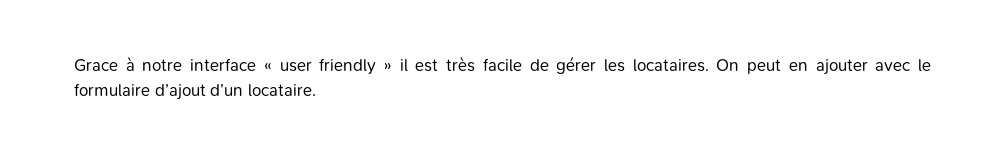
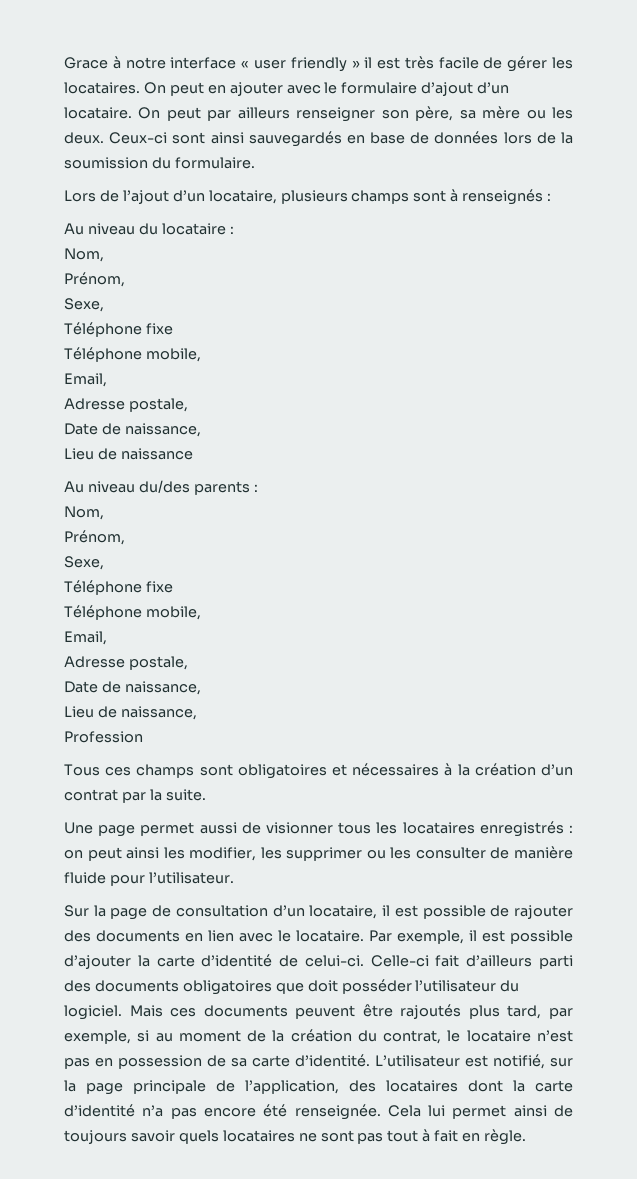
(316, 90) none -> [138,106,573,122] [64,131,573,147] [64,157,255,169] [64,189,552,205] [64,223,234,235] [64,248,104,262] [64,272,125,287] [64,298,104,312] [64,322,173,337] [64,347,201,362] [64,373,107,387] [64,398,188,412] [64,423,201,437] [64,448,193,460] [64,480,258,495] [64,506,104,520] [64,530,125,545] [64,556,104,570] [64,580,173,595] [64,605,201,620] [64,631,107,645] [64,656,188,670] [64,681,201,695] [64,706,197,720] [64,731,143,743] [64,763,573,779] [64,789,206,803] [64,821,573,837] [64,846,573,861] [64,872,234,886] [64,905,574,920] [64,930,573,944] [64,954,573,969] [64,979,520,995] [64,1004,573,1020] [64,1029,573,1044] [64,1054,573,1069] [64,1080,573,1095] [64,1104,573,1120] [64,1129,527,1145] On peut par ailleurs renseigner son père, sa mère ou les deux. Ceux-ci sont ainsi sauvegardés en base de données lors de la soumission du formulaire. // Lors de l’ajout d’un locataire, plusieurs champs sont à renseignés : // Au niveau du locataire : // Nom, // Prénom, // Sexe, // Téléphone fixe // Téléphone mobile, // Email, // Adresse postale, // Date de naissance, // Lieu de naissance // Au niveau du/des parents : // Nom, // Prénom, // Sexe, // Téléphone fixe // Téléphone mobile, // Email, // Adresse postale, // Date de naissance, // Lieu de naissance, // Profession // Tous ces champs sont obligatoires et nécessaires à la création d’un contrat par la suite. // Une page permet aussi de visionner tous les locataires enregistrés : on peut ainsi les modifier, les supprimer ou les consulter de manière fluide pour l’utilisateur. // Sur la page de consultation d’un locataire, il est possible de rajouter des documents en lien avec le locataire. Par exemple, il est possible d’ajouter la carte d’identité de celui-ci. Celle-ci fait d’ailleurs parti des documents obligatoires que doit posséder l’utilisateur du logiciel. Mais ces documents peuvent être rajoutés plus tard, par exemple, si au moment de la création du contrat, le locataire n’est pas en possession de sa carte d’identité. L’utilisateur est notifié, sur la page principale de l’application, des locataires dont la carte d’identité n’a pas encore été renseignée. Cela lui permet ainsi de toujours savoir quels locataires ne sont pas tout à fait en règle.

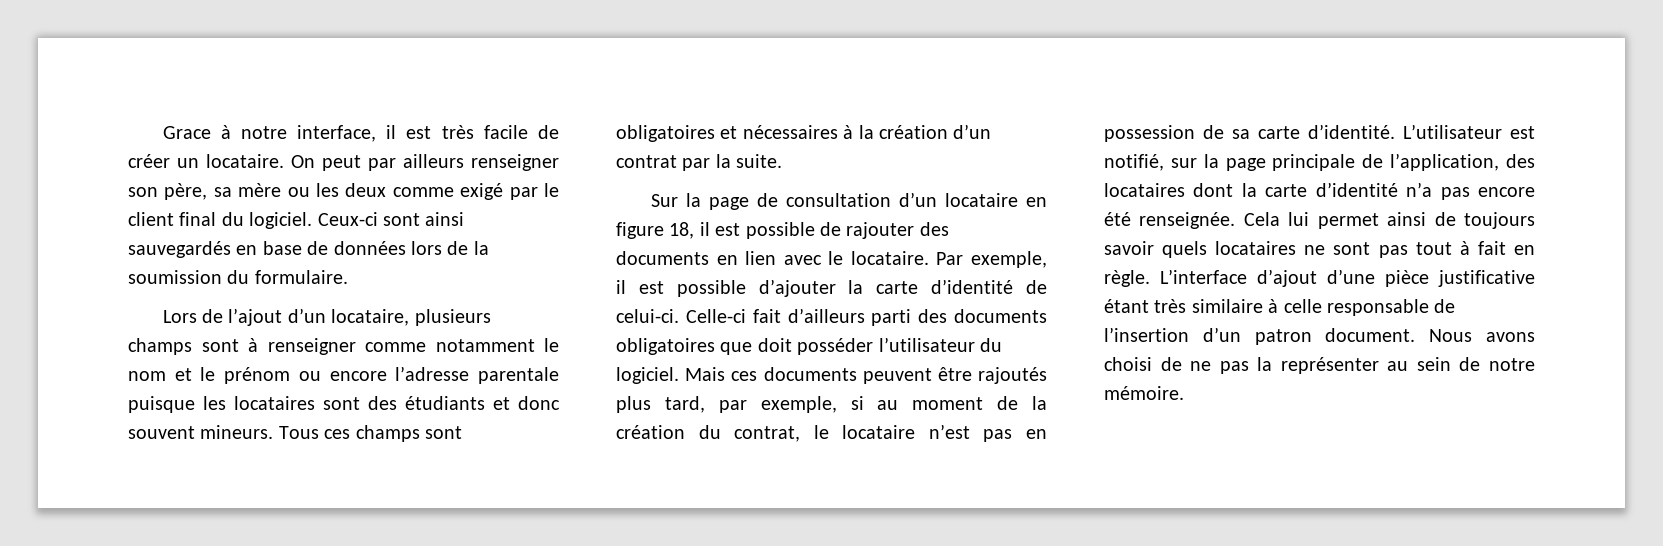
[170,57,360,72] interface « user friendly » -> [297,125,377,142] interface,
[507,56,573,72] [64,82,510,96] gérer les locataires. On peut en ajouter avec le formulaire d’ajout d’un -> [128,154,199,168] créer un
[64,132,104,144] deux. -> [345,183,559,200] [128,212,313,229] deux comme exigé par le client final du logiciel.
[462,189,552,205] [64,223,234,235] [64,248,104,262] [64,272,125,287] [64,298,104,312] [64,322,173,337] [64,347,201,362] [64,373,107,387] [64,398,188,412] [64,423,201,437] [64,448,193,460] [64,480,258,495] [64,506,104,520] [64,530,125,545] [64,556,104,570] [64,580,173,595] [64,605,201,620] [64,631,107,645] [64,656,188,670] [64,681,201,695] [64,706,197,720] [64,731,143,743] renseignés : // Au niveau du locataire : // Nom, // Prénom, // Sexe, // Téléphone fixe // Téléphone mobile, // Email, // Adresse postale, // Date de naissance, // Lieu de naissance // Au niveau du/des parents : // Nom, // Prénom, // Sexe, // Téléphone fixe // Téléphone mobile, // Email, // Adresse postale, // Date de naissance, // Lieu de naissance, // Profession // -> [267,338,559,355] [128,366,559,384] [128,396,560,413] [128,425,274,439] renseigner comme notamment le nom et le prénom ou encore l’adresse parentale puisque les locataires sont des étudiants et donc souvent mineurs.
[64,821,573,837] [64,846,573,861] [64,872,234,886] // Une page permet aussi de visionner tous les locataires enregistrés : on peut ainsi les modifier, les supprimer ou les consulter de manière fluide pour l’utilisateur. -> (783, 161) none
[309,905,378,919] locataire, -> [944,193,1047,207] [616,222,695,239] locataire en figure 18,
(527, 1137) none -> [1160,269,1535,287] [1104,299,1456,316] [1104,327,1535,345] [1104,357,1535,374] [1104,386,1184,400] L’interface d’ajout d’une pièce justificative étant très similaire à celle responsable de l’insertion d’un patron document. Nous avons choisi de ne pas la représenter au sein de notre mémoire.

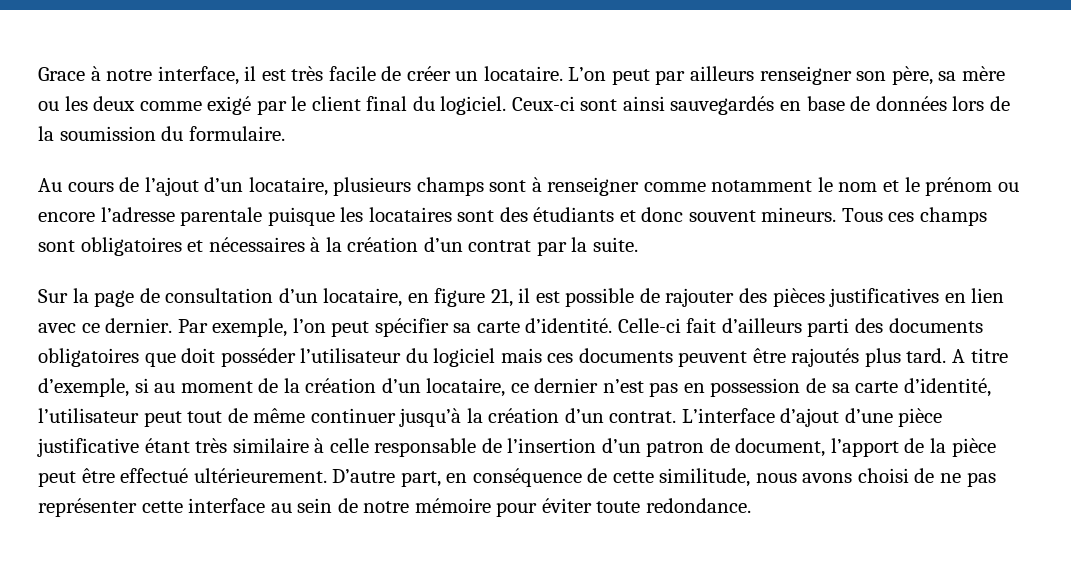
[291,155,315,168] On -> [568,67,607,81] L’on
[162,310,197,323] Lors -> [38,178,114,192] Au cours
[944,193,1018,207] locataire -> [323,288,403,307] locataire,
[669,222,695,239] 18, -> [490,288,513,307] 21,
[616,251,709,265] documents -> [772,288,940,307] pièces justificatives
[828,251,1047,268] [616,279,1047,297] [616,309,679,323] le locataire. Par exemple, il est possible d’ajouter la carte d’identité de celui-ci. -> [81,318,613,337] ce dernier. Par exemple, l’on peut spécifier sa carte d’identité.
[616,367,726,384] logiciel. Mais -> [433,348,542,367] logiciel mais
[664,396,837,413] tard, par exemple, -> [906,348,1008,363] [38,378,129,397] tard. A titre d’exemple,
[698,425,916,442] du contrat, le locataire -> [381,378,599,397] d’un locataire, ce dernier
[1308,124,1535,139] [1104,153,1535,171] [1104,182,1535,200] [1104,212,1535,229] [1104,241,1535,258] [1104,270,1150,287] d’identité. L’utilisateur est notifié, sur la page principale de l’application, des locataires dont la carte d’identité n’a pas encore été renseignée. Cela lui permet ainsi de toujours savoir quels locataires ne sont pas tout à fait en règle. -> [903,378,991,397] [38,408,677,427] d’identité, l’utilisateur peut tout de même continuer jusqu’à la création d’un contrat.
[1325,328,1473,342] document. Nous -> [709,438,996,457] [38,468,797,487] de document, l’apport de la pièce peut être effectué ultérieurement. D’autre part, en conséquence de cette similitude, nous
[1257,357,1379,374] la représenter -> [38,498,266,517] représenter cette interface
[1104,386,1184,400] mémoire. -> [414,498,751,517] mémoire pour éviter toute redondance.

